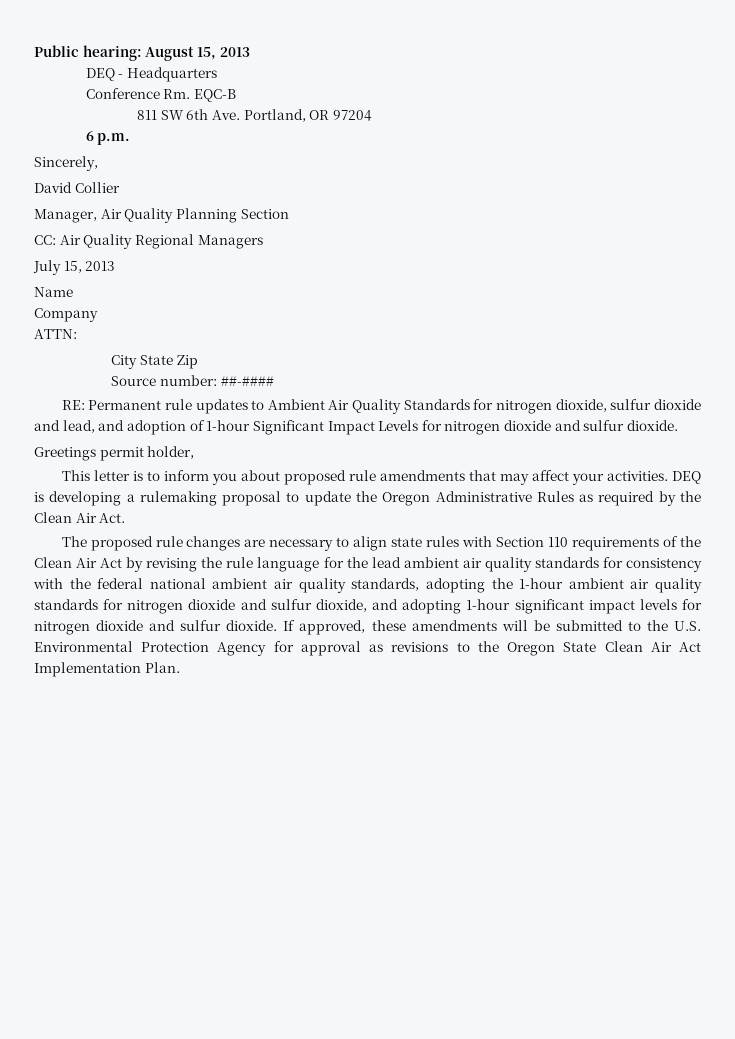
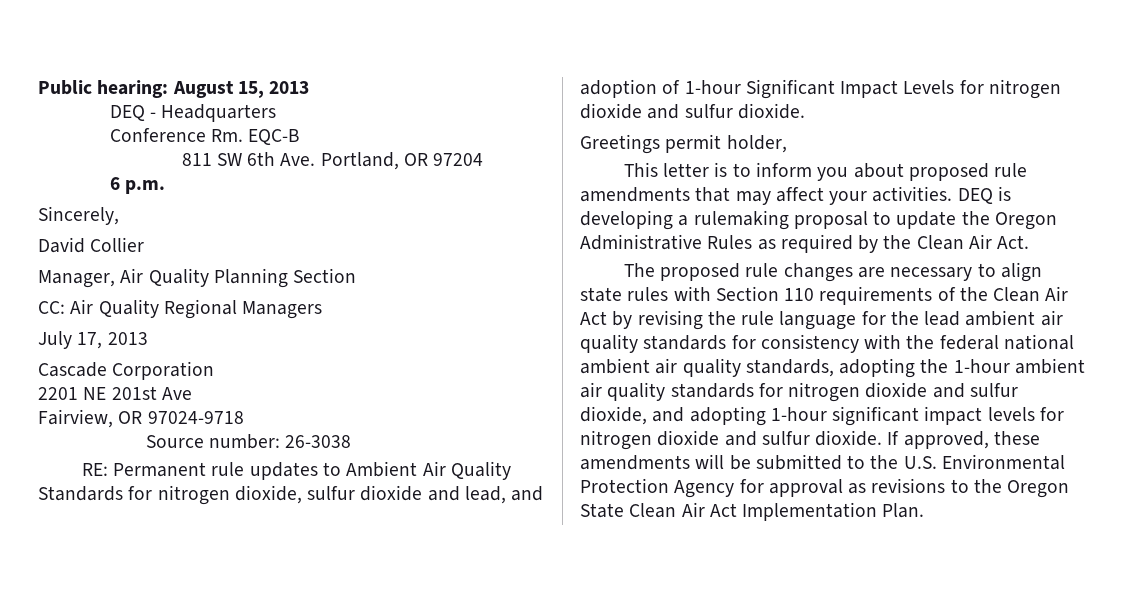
[63,261,116,273] [34,287,73,297] [34,308,98,322] [34,329,77,339] [111,355,198,369] 15, 2013 // Name // Company // ATTN: // City State Zip -> [77,332,148,349] [38,361,215,380] [38,386,192,400] [38,409,244,428] 17, 2013 // Cascade Corporation // 2201 NE 201st Ave // Fairview, OR 97024-9718
[220,376,274,386] ##-#### -> [285,435,352,448] 26-3038

